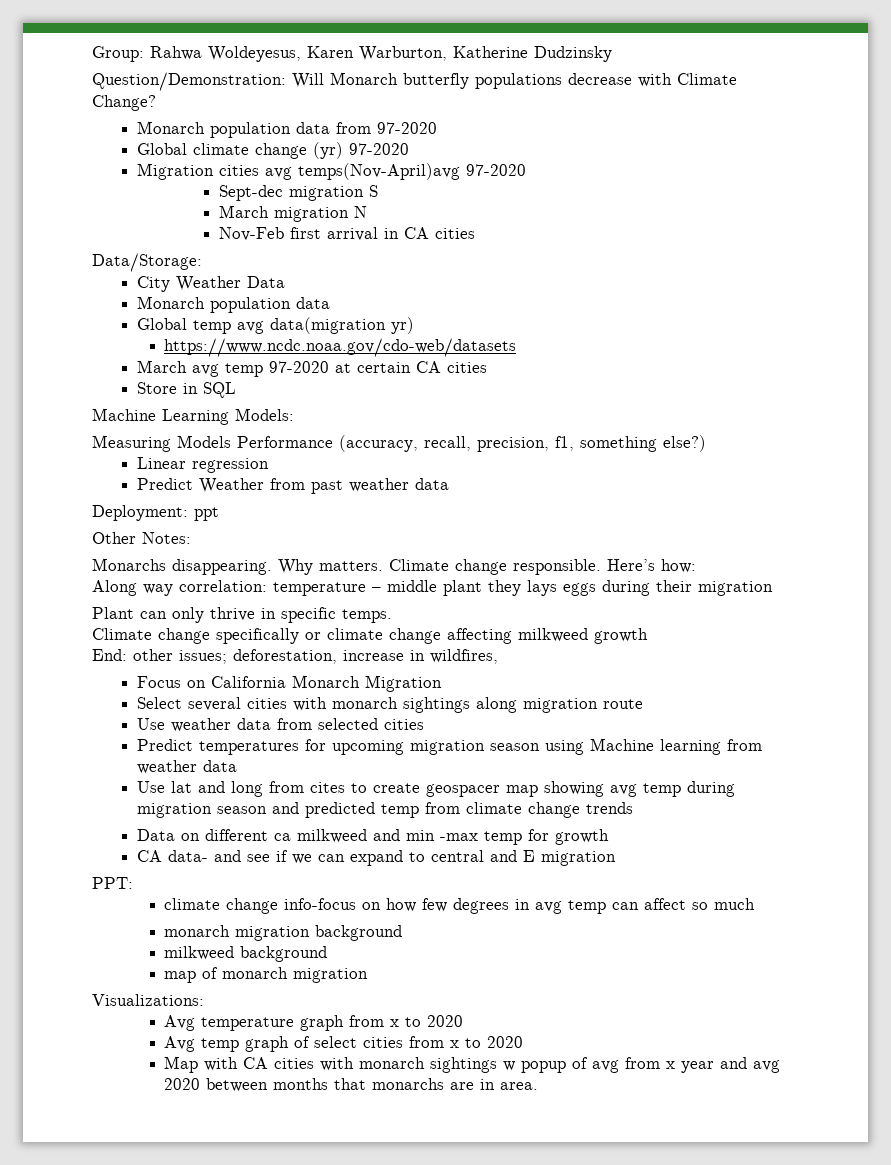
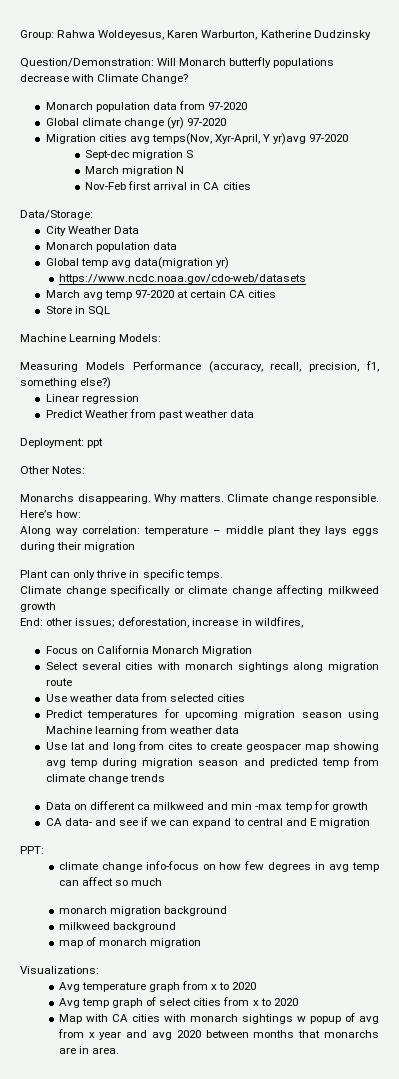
[298,163,461,180] temps(Nov-April)avg -> [152,133,307,145] temps(Nov, Xyr-April, Y yr)avg

